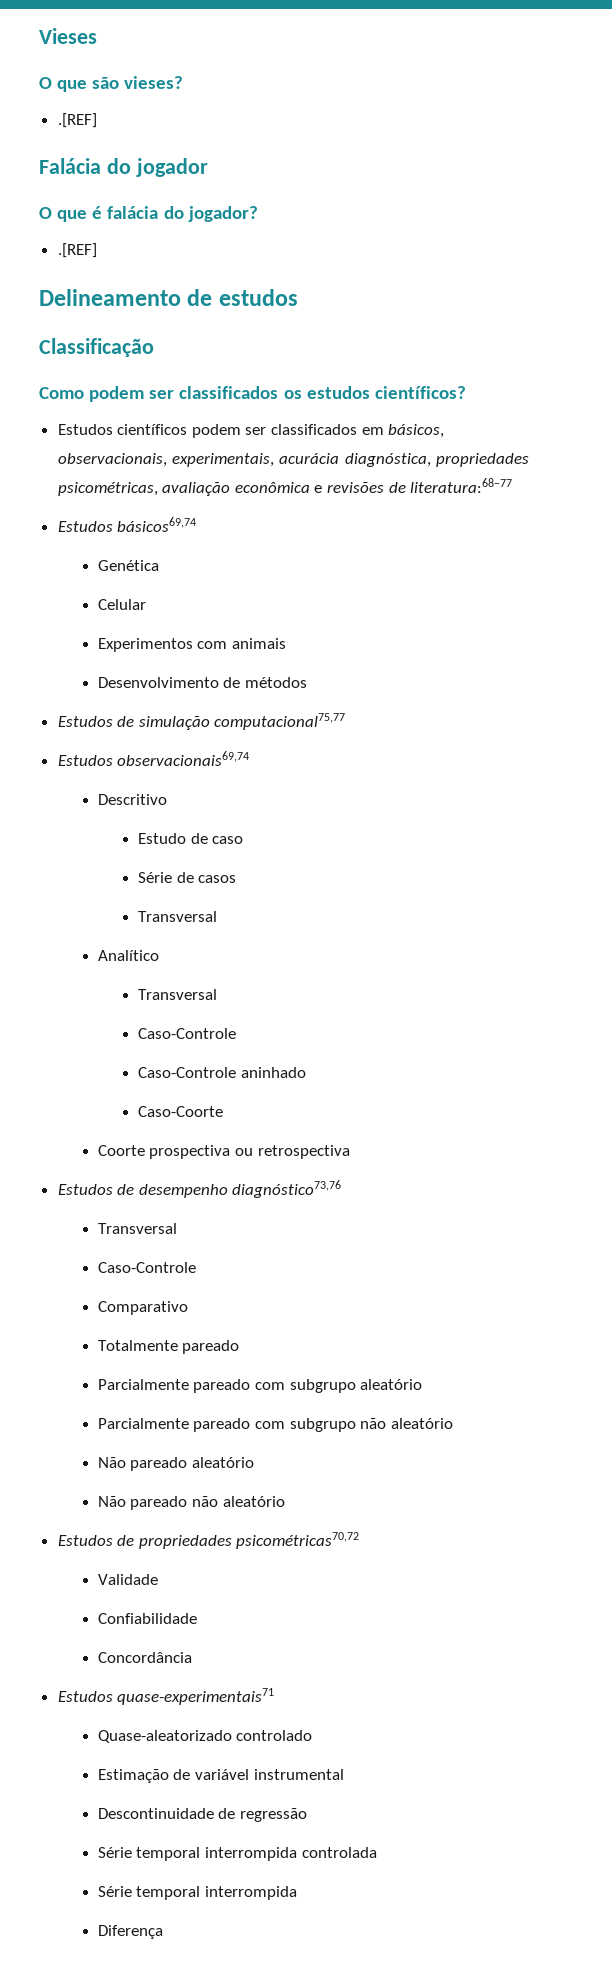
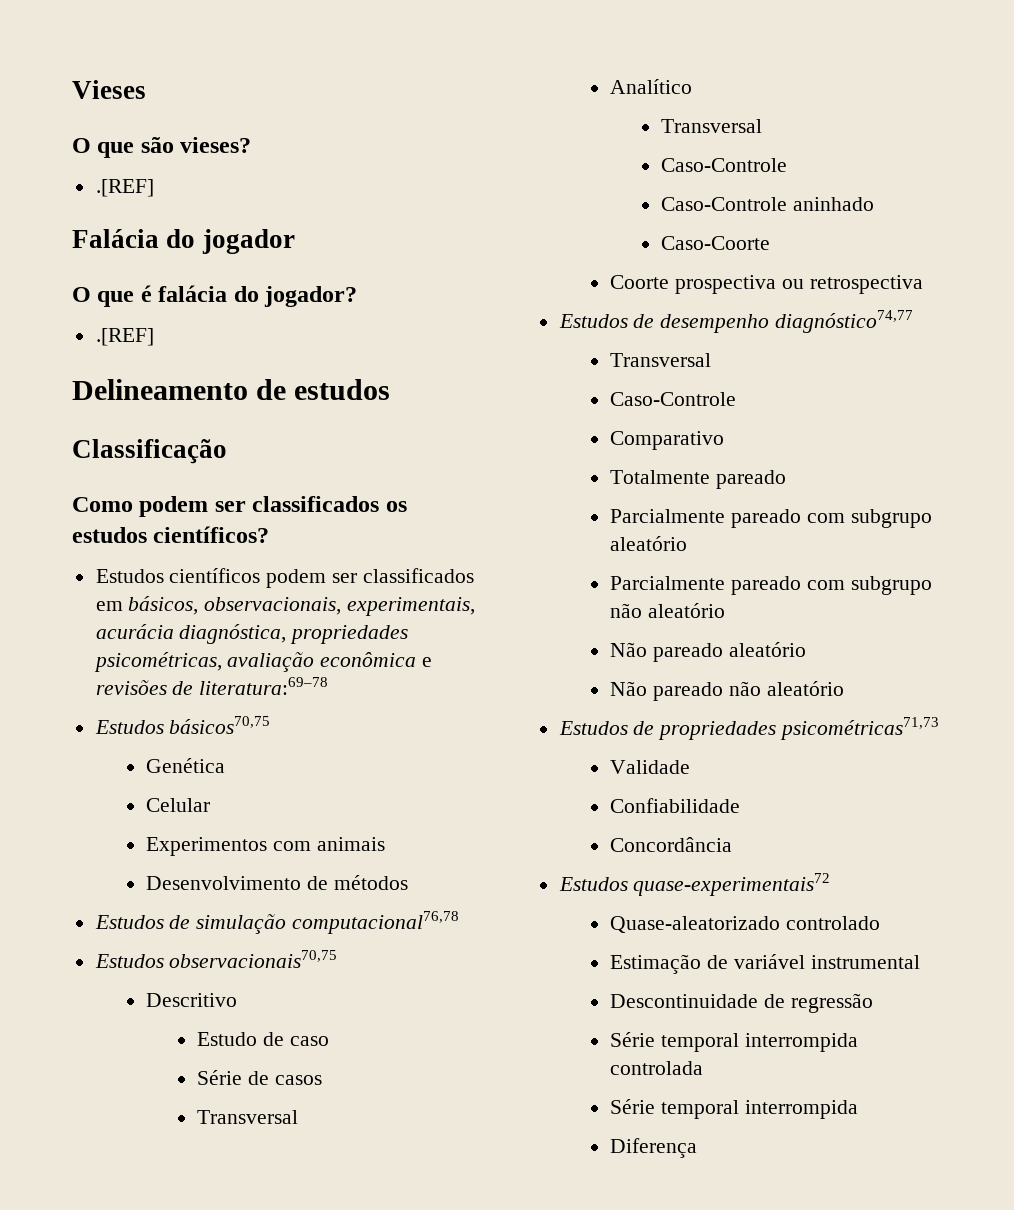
[410,478,513,493] [57,517,197,532] literatura:68–77 // Estudos básicos69,74 -> [199,677,329,695] [94,716,271,734] literatura:69–78 // Estudos básicos70,75
[214,713,346,730] [57,751,250,766] computacional75,77 // Estudos observacionais69,74 -> [292,911,460,934] [94,950,338,968] computacional76,78 // Estudos observacionais70,75
[232,1180,342,1198] diagnóstico73,76 -> [775,310,914,333] diagnóstico74,77
[236,1532,360,1549] psicométricas70,72 -> [780,717,940,740] psicométricas71,73
[117,1688,275,1705] quase-experimentais71 -> [633,873,831,896] quase-experimentais72

